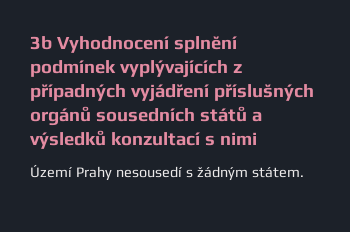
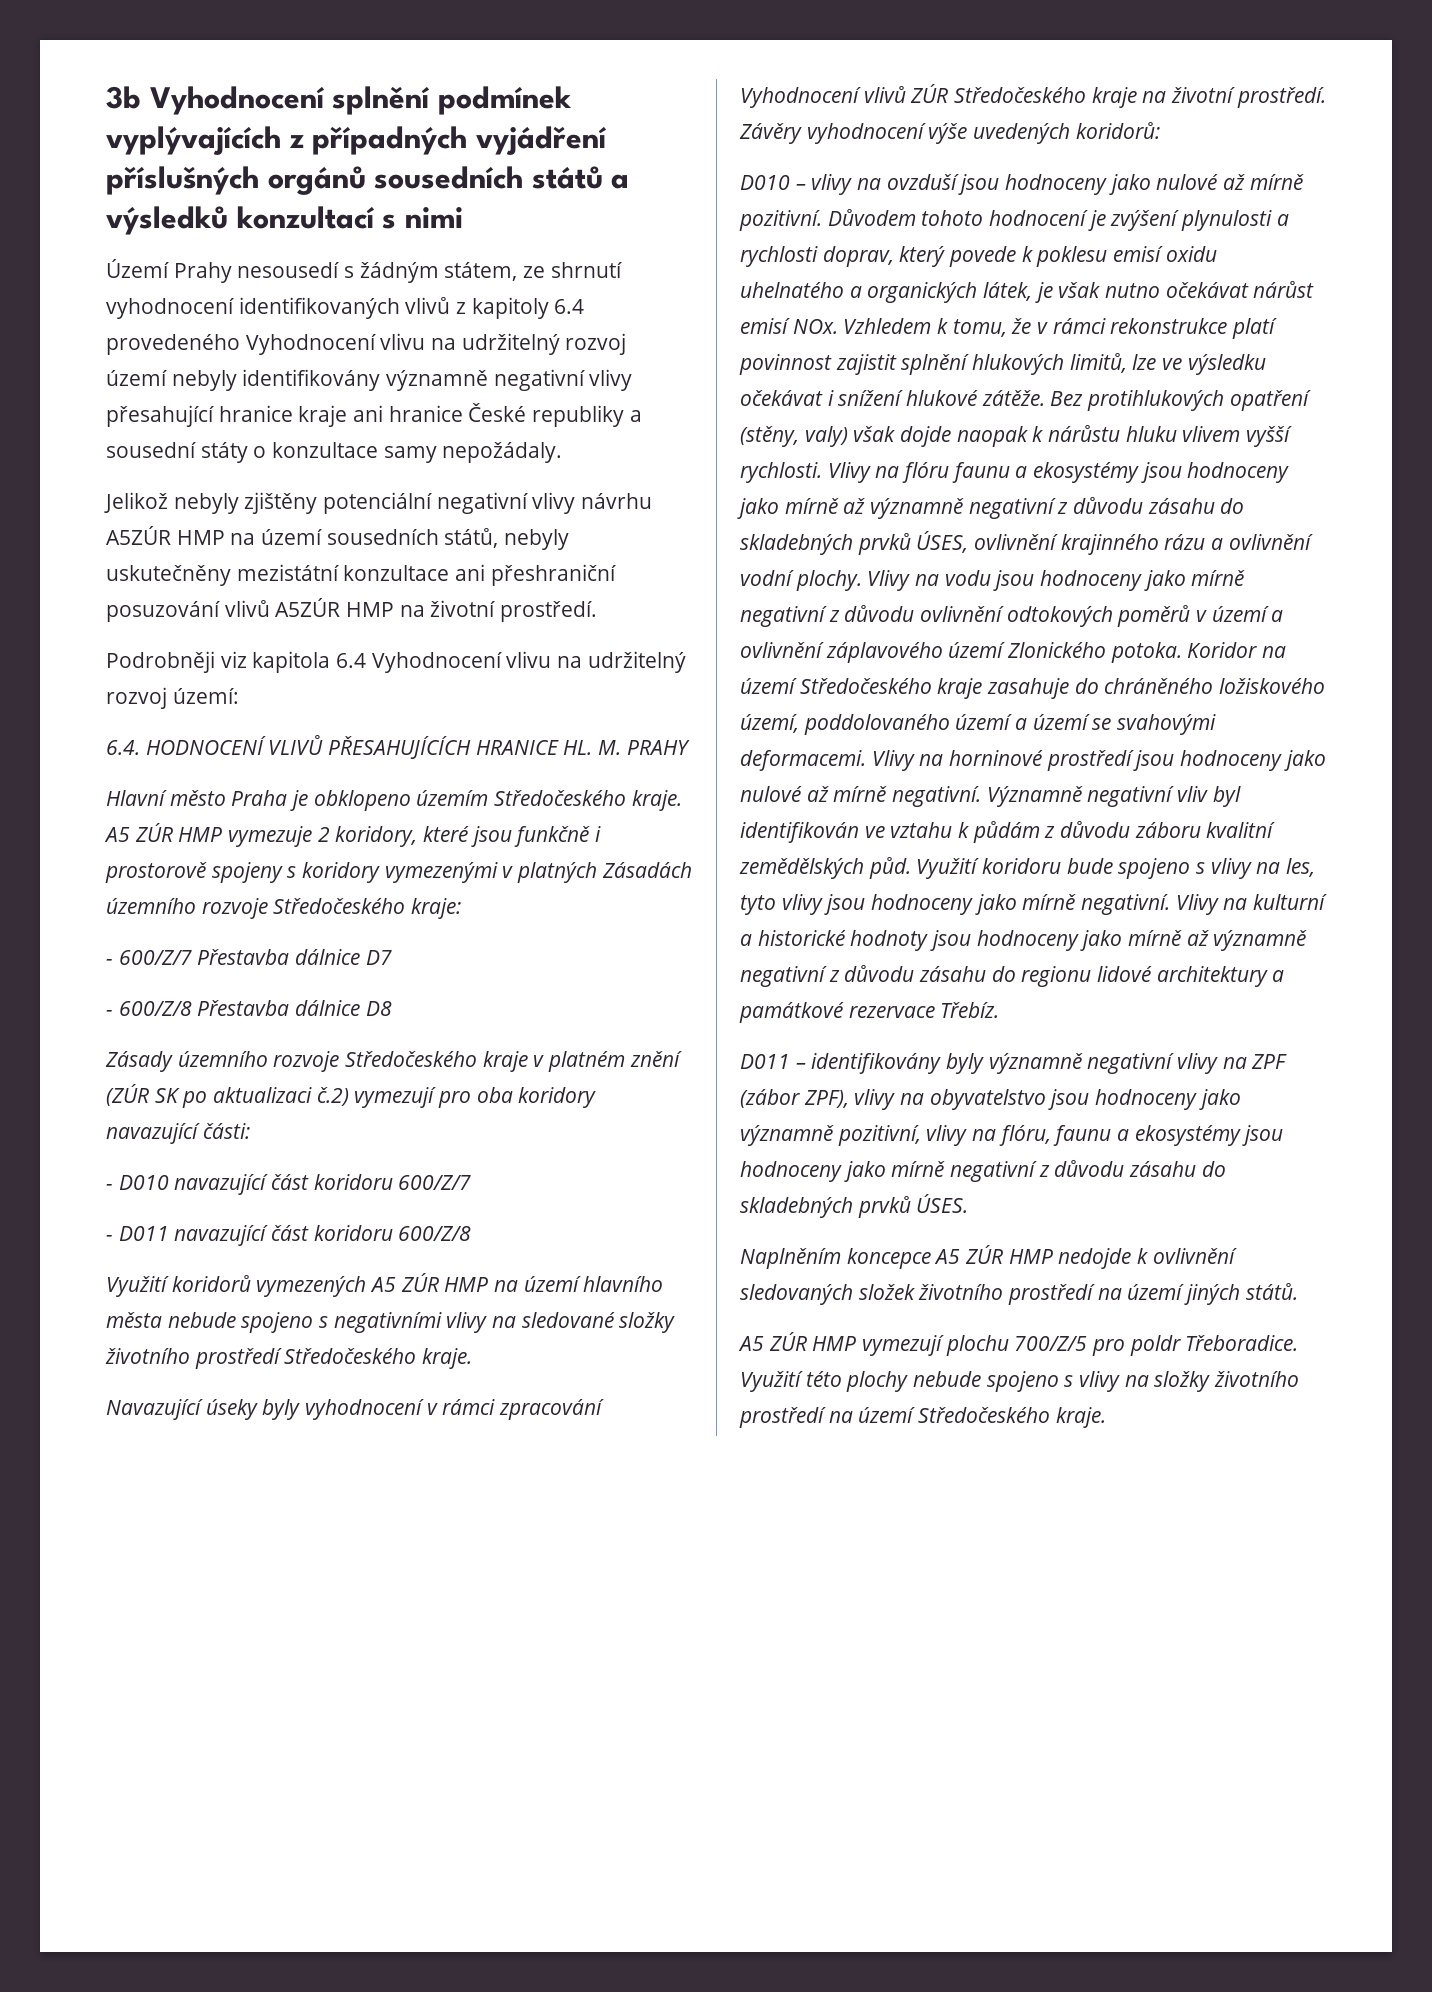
[251,167,304,178] státem. -> [444,262,622,281] [106,297,585,319] [106,333,627,355] [106,369,633,391] [106,403,642,427] [106,442,563,463] [104,492,653,514] [106,526,570,550] [106,564,616,586] [106,598,598,622] [106,651,686,673] [106,687,239,709] [106,735,690,759] [106,790,682,811] [104,823,602,847] [105,862,692,883] [106,898,462,919] [106,949,392,965] [106,1000,392,1016] [105,1051,682,1072] [106,1084,597,1108] [106,1123,250,1144] [106,1174,472,1195] [106,1225,472,1246] [106,1273,664,1297] [106,1312,676,1333] [105,1348,473,1369] [106,1399,605,1420] [740,84,1326,108] [739,122,1160,144] [740,174,1304,195] [739,209,1289,231] [740,246,1217,267] [740,281,1315,303] [740,318,1278,339] [739,353,1266,375] [740,390,1311,411] [740,425,1293,447] [740,462,1290,483] [737,497,1245,519] [740,531,1313,555] [740,570,1246,591] [740,605,1284,627] [740,642,1287,663] [740,678,1326,699] [740,714,1217,735] [740,750,1326,771] [740,786,1241,807] [740,821,1276,843] [739,857,1316,879] [740,894,1328,915] [740,930,1308,951] [740,965,1285,987] [739,1002,1000,1023] [740,1053,1288,1074] [740,1089,1241,1110] [740,1125,1284,1146] [740,1160,1226,1182] [740,1194,969,1218] [740,1245,1237,1269] [740,1283,1298,1305] [738,1332,1299,1356] [740,1371,1300,1392] [739,1407,1106,1428] státem, ze shrnutí vyhodnocení identifikovaných vlivů z kapitoly 6.4 provedeného Vyhodnocení vlivu na udržitelný rozvoj území nebyly identifikovány významně negativní vlivy přesahující hranice kraje ani hranice České republiky a sousední státy o konzultace samy nepožádaly. // Jelikož nebyly zjištěny potenciální negativní vlivy návrhu A5ZÚR HMP na území sousedních států, nebyly uskutečněny mezistátní konzultace ani přeshraniční posuzování vlivů A5ZÚR HMP na životní prostředí. // Podrobněji viz kapitola 6.4 Vyhodnocení vlivu na udržitelný rozvoj území: // 6.4. HODNOCENÍ VLIVŮ PŘESAHUJÍCÍCH HRANICE HL. M. PRAHY // Hlavní město Praha je obklopeno územím Středočeského kraje. A5 ZÚR HMP vymezuje 2 koridory, které jsou funkčně i prostorově spojeny s koridory vymezenými v platných Zásadách územního rozvoje Středočeského kraje: // - 600/Z/7 Přestavba dálnice D7 // - 600/Z/8 Přestavba dálnice D8 // Zásady územního rozvoje Středočeského kraje v platném znění (ZÚR SK po aktualizaci č.2) vymezují pro oba koridory navazující části: // - D010 navazující část koridoru 600/Z/7 // - D011 navazující část koridoru 600/Z/8 // Využití koridorů vymezených A5 ZÚR HMP na území hlavního města nebude spojeno s negativními vlivy na sledované složky životního prostředí Středočeského kraje. // Navazující úseky byly vyhodnocení v rámci zpracování Vyhodnocení vlivů ZÚR Středočeského kraje na životní prostředí. Závěry vyhodnocení výše uvedených koridorů: // D010 – vlivy na ovzduší jsou hodnoceny jako nulové až mírně pozitivní. Důvodem tohoto hodnocení je zvýšení plynulosti a rychlosti doprav, který povede k poklesu emisí oxidu uhelnatého a organických látek, je však nutno očekávat nárůst emisí NOx. Vzhledem k tomu, že v rámci rekonstrukce platí povinnost zajistit splnění hlukových limitů, lze ve výsledku očekávat i snížení hlukové zátěže. Bez protihlukových opatření (stěny, valy) však dojde naopak k nárůstu hluku vlivem vyšší rychlosti. Vlivy na flóru faunu a ekosystémy jsou hodnoceny jako mírně až významně negativní z důvodu zásahu do skladebných prvků ÚSES, ovlivnění krajinného rázu a ovlivnění vodní plochy. Vlivy na vodu jsou hodnoceny jako mírně negativní z důvodu ovlivnění odtokových poměrů v území a ovlivnění záplavového území Zlonického potoka. Koridor na území Středočeského kraje zasahuje do chráněného ložiskového území, poddolovaného území a území se svahovými deformacemi. Vlivy na horninové prostředí jsou hodnoceny jako nulové až mírně negativní. Významně negativní vliv byl identifikován ve vztahu k půdám z důvodu záboru kvalitní zemědělských půd. Využití koridoru bude spojeno s vlivy na les, tyto vlivy jsou hodnoceny jako mírně negativní. Vlivy na kulturní a historické hodnoty jsou hodnoceny jako mírně až významně negativní z důvodu zásahu do regionu lidové architektury a památkové rezervace Třebíz. // D011 – identifikovány byly významně negativní vlivy na ZPF (zábor ZPF), vlivy na obyvatelstvo jsou hodnoceny jako významně pozitivní, vlivy na flóru, faunu a ekosystémy jsou hodnoceny jako mírně negativní z důvodu zásahu do skladebných prvků ÚSES. // Naplněním koncepce A5 ZÚR HMP nedojde k ovlivnění sledovaných složek životního prostředí na území jiných států. // A5 ZÚR HMP vymezují plochu 700/Z/5 pro poldr Třeboradice. Využití této plochy nebude spojeno s vlivy na složky životního prostředí na území Středočeského kraje.

